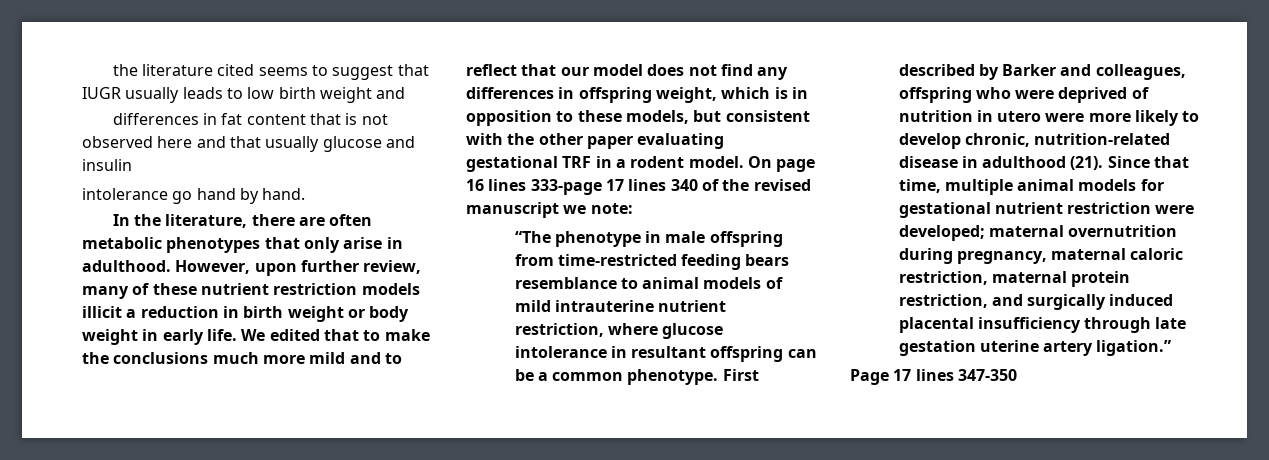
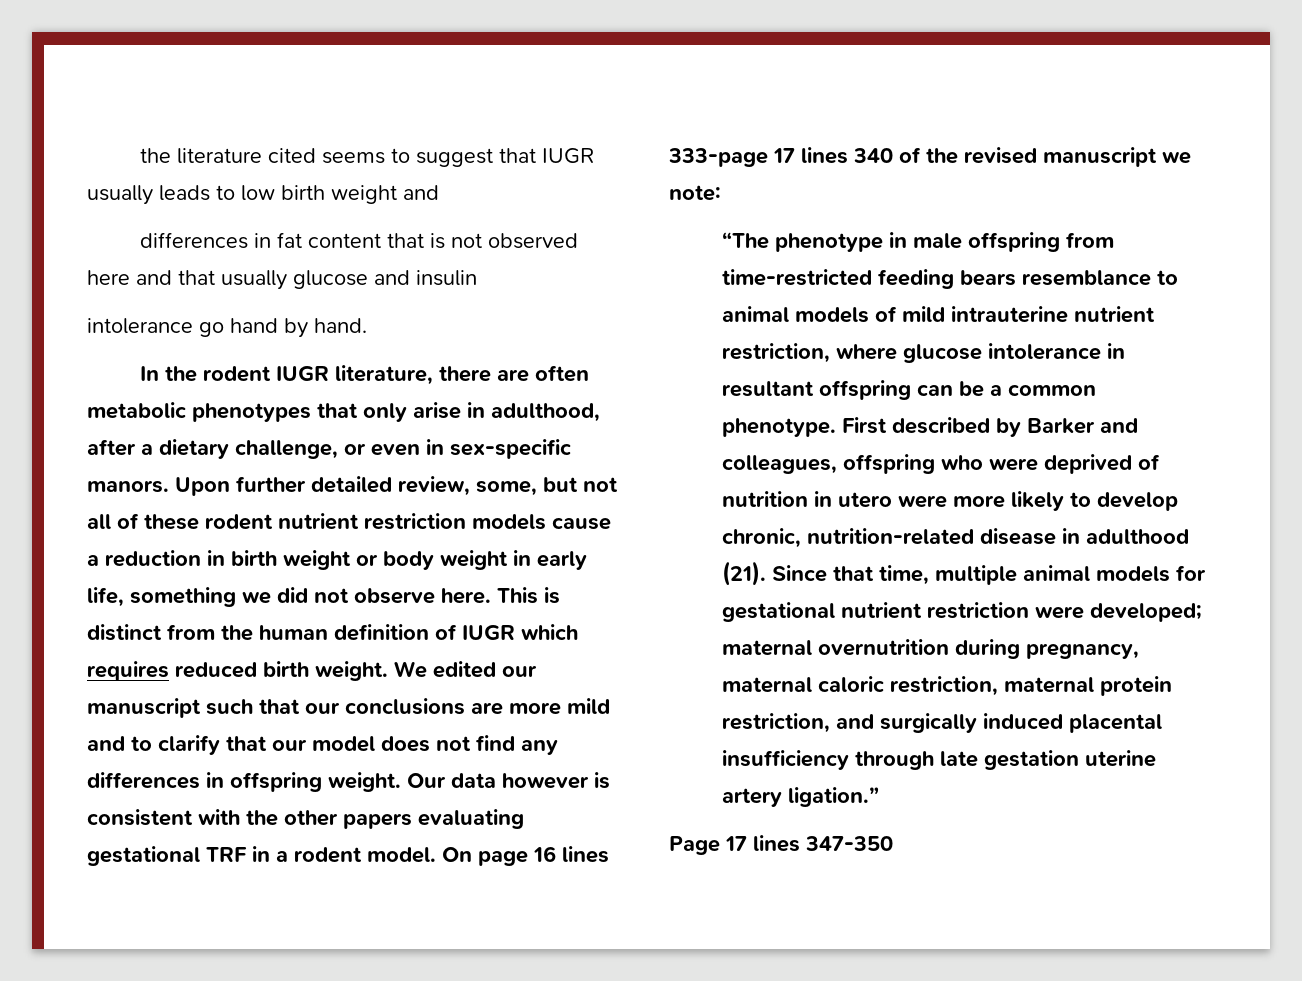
(161, 220) none -> [202,366,329,382] rodent IUGR
[82,260,422,276] [82,286,129,299] adulthood. However, upon further review, many -> [491,403,600,422] [87,439,572,459] [87,476,618,496] [87,514,111,529] adulthood, after a dietary challenge, or even in sex-specific manors. Upon further detailed review, some, but not all
(197, 289) none -> [205,514,273,530] rodent
[82,306,122,318] illicit -> [552,517,611,530] cause
[206,329,430,341] [82,352,259,364] life. We edited that to make the conclusions much -> [87,587,560,607] [87,624,578,641] [87,661,537,681] [87,698,503,718] life, something we did not observe here. This is distinct from the human definition of IUGR which requires reduced birth weight. We edited our manuscript such that our conclusions are
[466,64,517,76] reflect -> [158,735,220,755] clarify
[655,87,808,103] [466,110,722,126] weight, which is in opposition to these models, but -> [328,772,610,792] weight. Our data however is
[586,136,633,149] paper -> [343,813,412,829] papers

